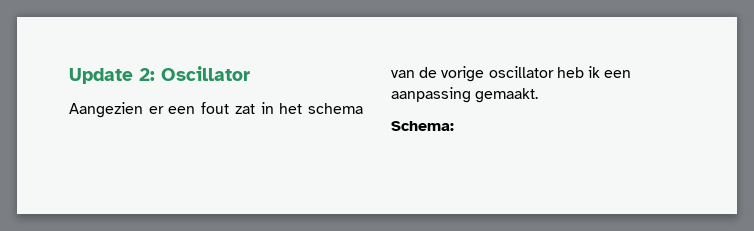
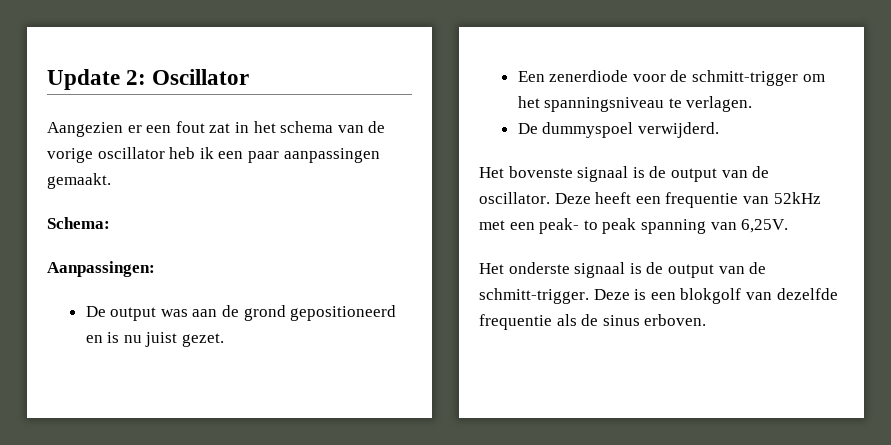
[391,87,471,103] aanpassing -> [247,148,380,163] paar aanpassingen
(454, 126) none -> [47,261,155,277] [85,305,397,321] [85,332,224,347] [517,70,825,86] [517,96,753,112] [517,122,719,138] [479,166,770,182] [479,192,821,208] [479,218,789,234] [479,262,767,278] [479,288,838,304] [479,314,707,330] // Aanpassingen: // De output was aan de grond gepositioneerd en is nu juist gezet. // Een zenerdiode voor de schmitt-trigger om het spanningsniveau te verlagen. // De dummyspoel verwijderd. // Het bovenste signaal is de output van de oscillator. Deze heeft een frequentie van 52kHz met een peak- to peak spanning van 6,25V. // Het onderste signaal is de output van de schmitt-trigger. Deze is een blokgolf van dezelfde frequentie als de sinus erboven.

